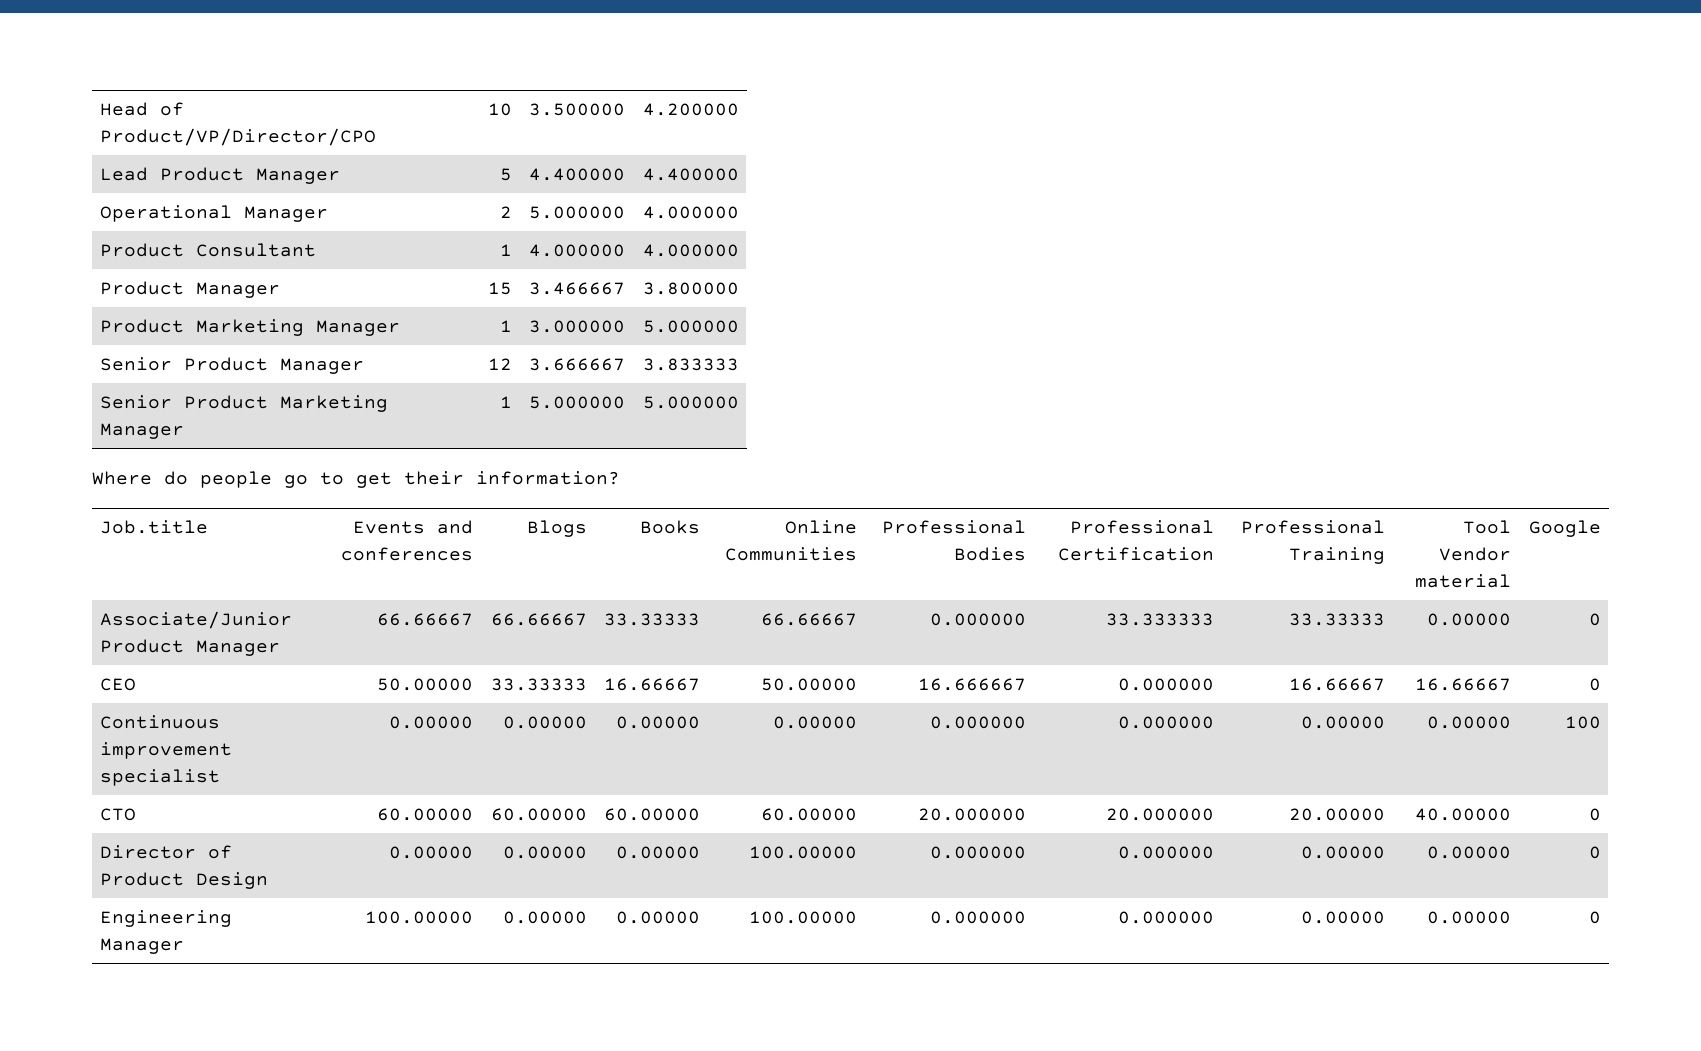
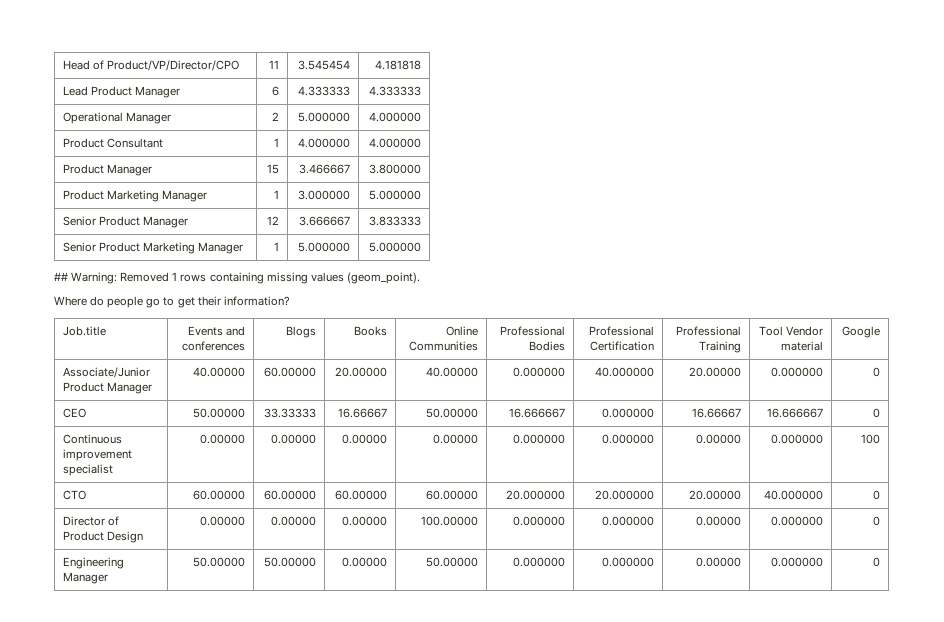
[487,103,512,116] [528,103,625,116] [642,103,739,116] 10 | 3.500000 | 4.200000 -> [268,60,279,69] [297,60,350,70] [374,60,421,70] 11 | 3.545454 | 4.181818
[499,168,512,181] [528,168,625,181] [642,168,739,181] 5 | 4.400000 | 4.400000 -> [271,86,279,96] [297,86,350,96] [368,86,421,96] 6 | 4.333333 | 4.333333
(739, 402) none -> [54,272,420,284] // ## Warning: Removed 1 rows containing missing values (geom_point).
[376,613,473,626] [490,613,587,626] [603,613,700,626] [760,613,857,626] [929,613,1026,626] [1105,613,1214,626] [1288,613,1385,626] [1426,613,1511,626] 66.66667 | 66.66667 | 33.33333 | 66.66667 | 0.000000 | 33.333333 | 33.33333 | 0.00000 -> [192,367,245,377] [263,367,316,377] [334,367,387,377] [425,367,478,377] [512,367,565,377] [594,367,654,377] [688,367,741,377] [770,367,823,377] 40.00000 | 60.00000 | 20.00000 | 40.00000 | 0.000000 | 40.000000 | 20.00000 | 0.000000
[1414,678,1511,691] 16.66667 -> [766,408,823,418] 16.666667
[1426,716,1511,729] 0.00000 -> [770,434,823,444] 0.000000
[1414,808,1511,821] 40.00000 -> [763,490,823,500] 40.000000
[1426,846,1511,859] 0.00000 -> [770,516,823,526] 0.000000
[364,911,473,924] [502,911,587,924] [615,911,700,924] [748,911,857,924] [929,911,1026,924] [1117,911,1214,924] [1300,911,1385,924] [1426,911,1511,924] 100.00000 | 0.00000 | 0.00000 | 100.00000 | 0.000000 | 0.000000 | 0.00000 | 0.00000 -> [192,557,245,567] [263,557,316,567] [341,557,387,567] [425,557,478,567] [512,557,565,567] [601,557,654,567] [695,557,741,567] [770,557,823,567] 50.00000 | 50.00000 | 0.00000 | 50.00000 | 0.000000 | 0.000000 | 0.00000 | 0.000000

